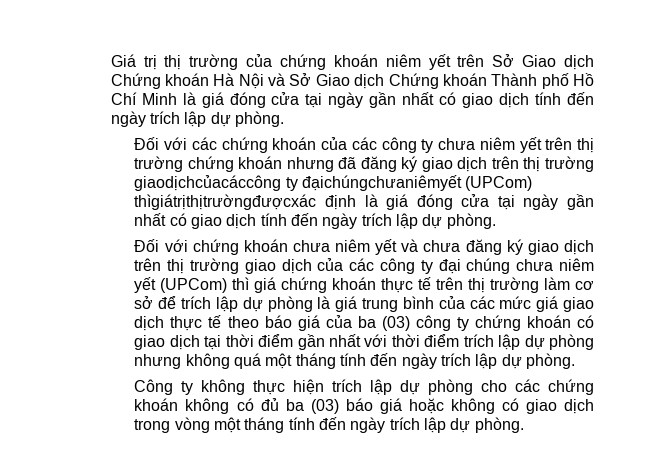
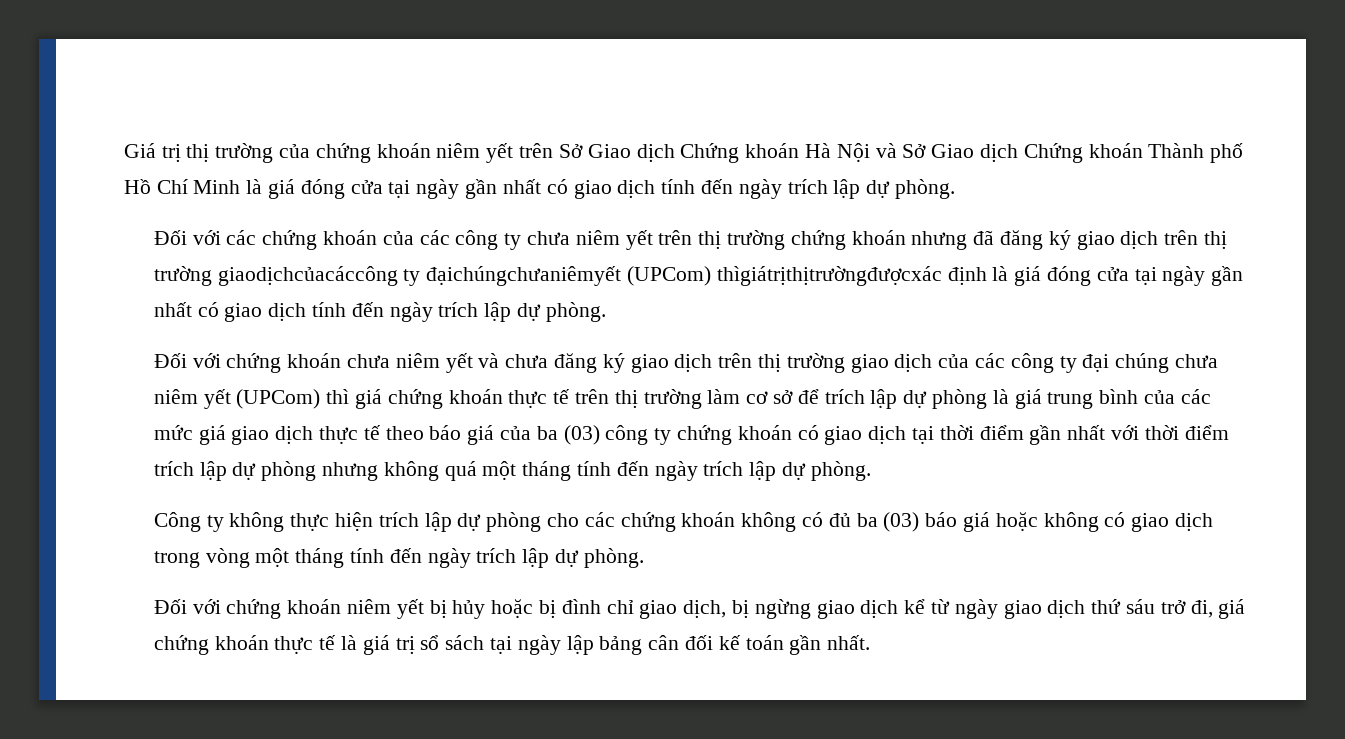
(524, 425) none -> [153,599,1246,619] [153,635,871,655] // Đối với chứng khoán niêm yết bị hủy hoặc bị đình chỉ giao dịch, bị ngừng giao dịch kể từ ngày giao dịch thứ sáu trở đi, giá chứng khoán thực tế là giá trị sổ sách tại ngày lập bảng cân đối kế toán gần nhất.

